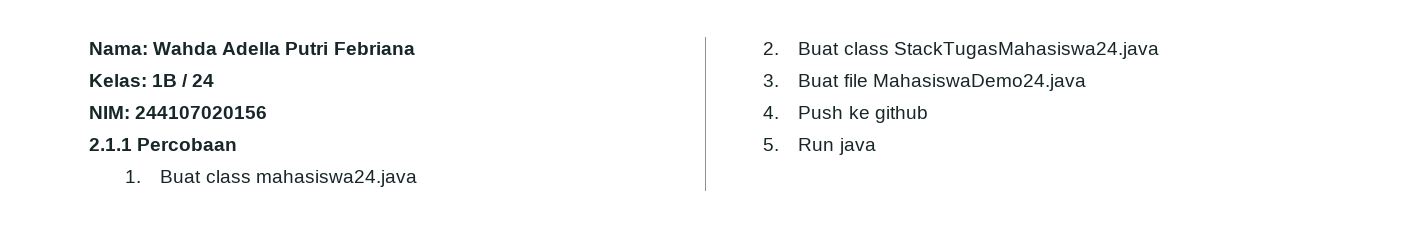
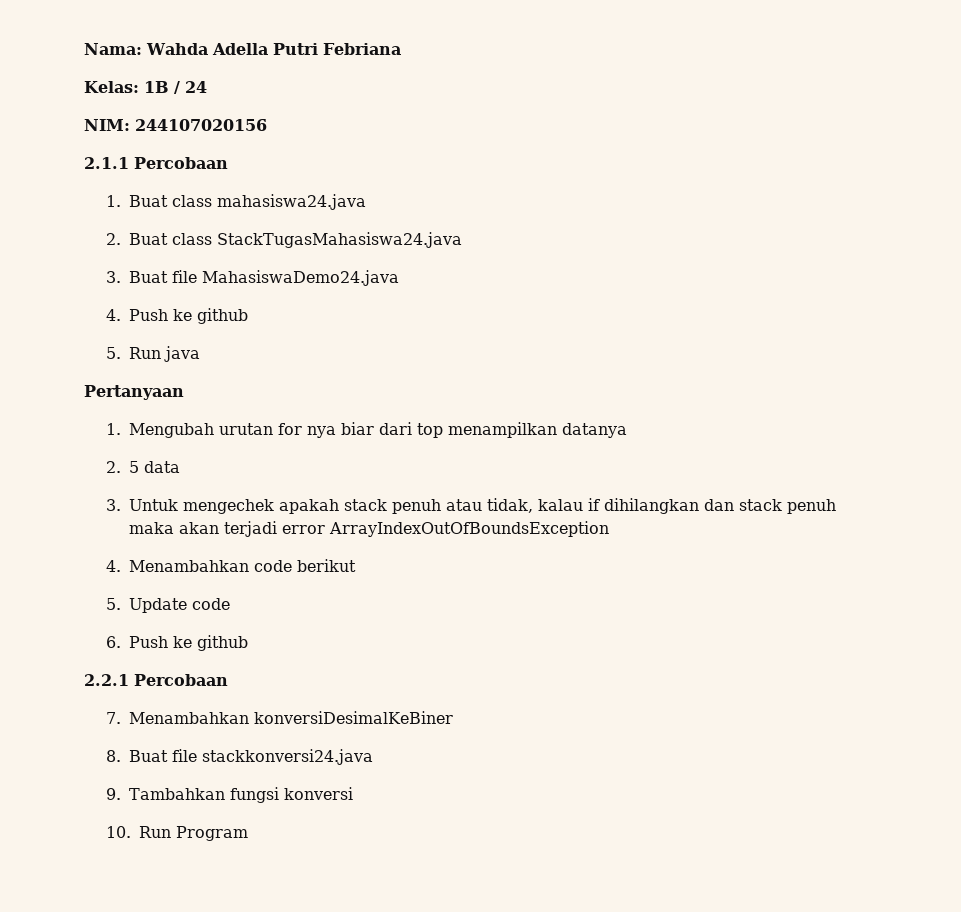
(876, 146) none -> [84,385,184,400] [106,422,628,438] [106,461,181,473] [106,498,837,514] [129,521,610,537] [106,559,357,572] [106,598,231,613] [106,635,249,651] [84,674,228,686] [106,711,454,724] [106,749,374,765] [106,787,354,803] [106,826,249,841] // Pertanyaan // 1. Mengubah urutan for nya biar dari top menampilkan datanya // 2. 5 data // 3. Untuk mengechek apakah stack penuh atau tidak, kalau if dihilangkan dan stack penuh maka akan terjadi error ArrayIndexOutOfBoundsException // 4. Menambahkan code berikut // 5. Update code // 6. Push ke github // 2.2.1 Percobaan // 7. Menambahkan konversiDesimalKeBiner // 8. Buat file stackkonversi24.java // 9. Tambahkan fungsi konversi // 10. Run Program

